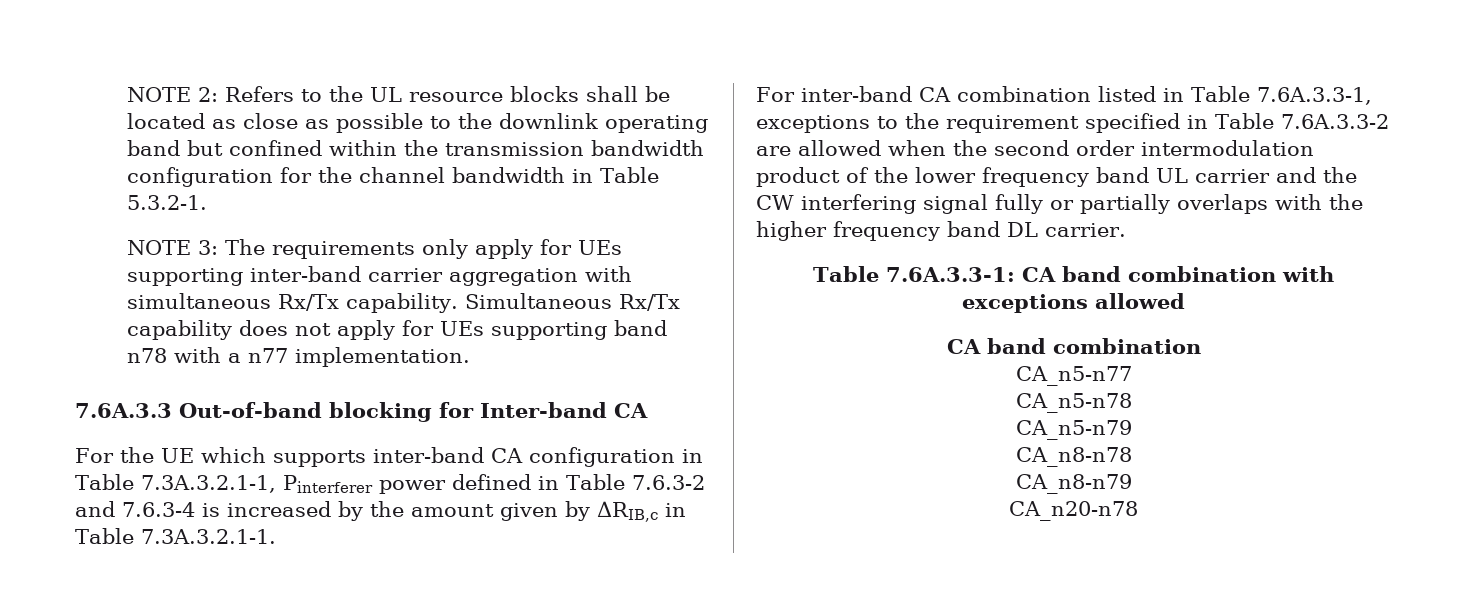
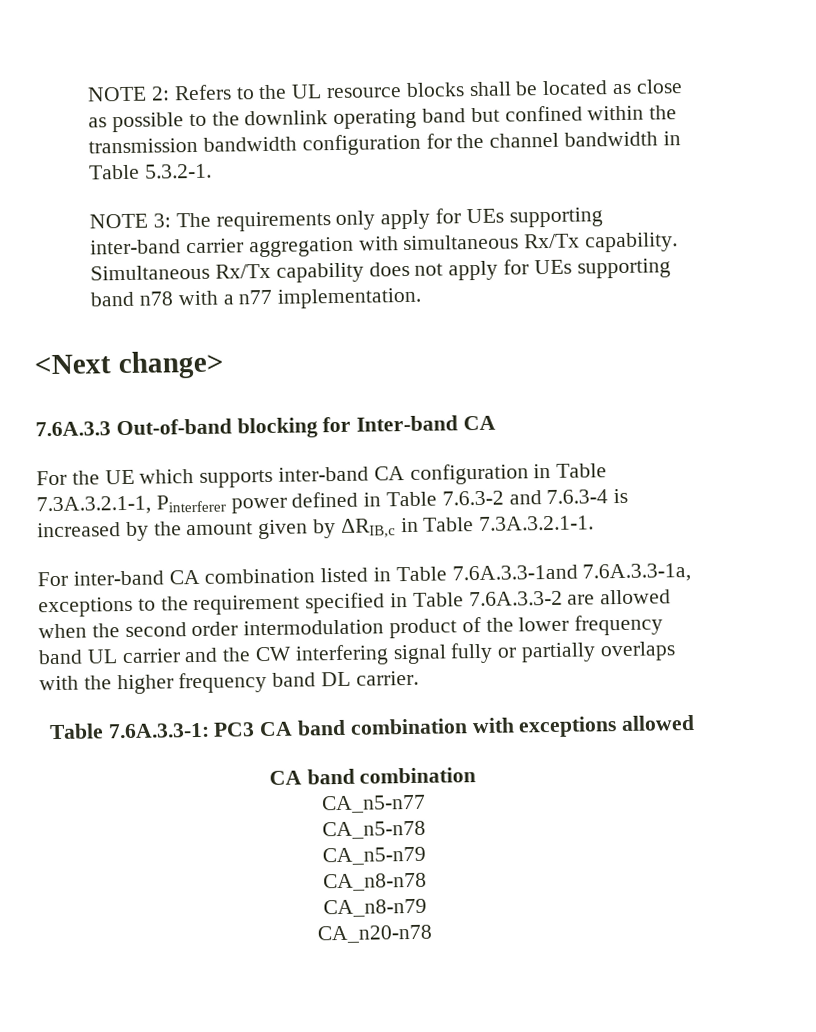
(471, 357) none -> [34,350,225,380] // <Next change>
[1256,87,1372,105] 7.6A.3.3-1, -> [451,562,692,583] 7.6A.3.3-1and 7.6A.3.3-1a,
(1015, 274) none -> [213,722,256,737] PC3

